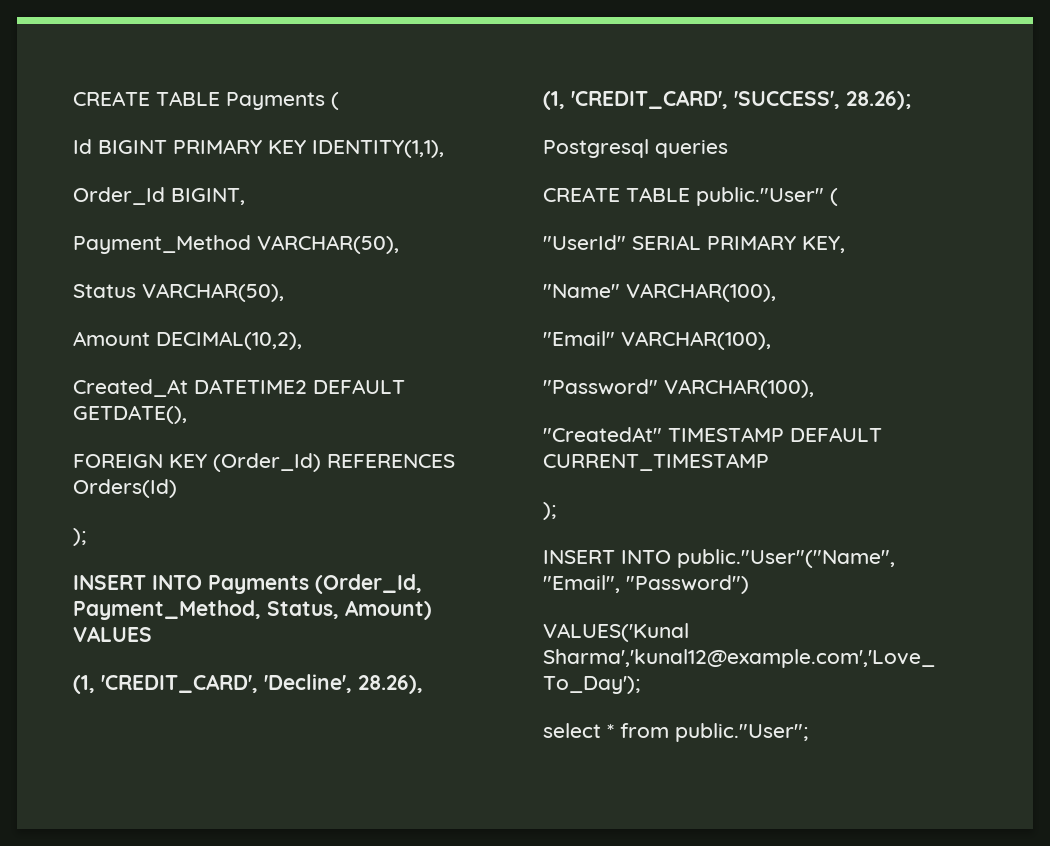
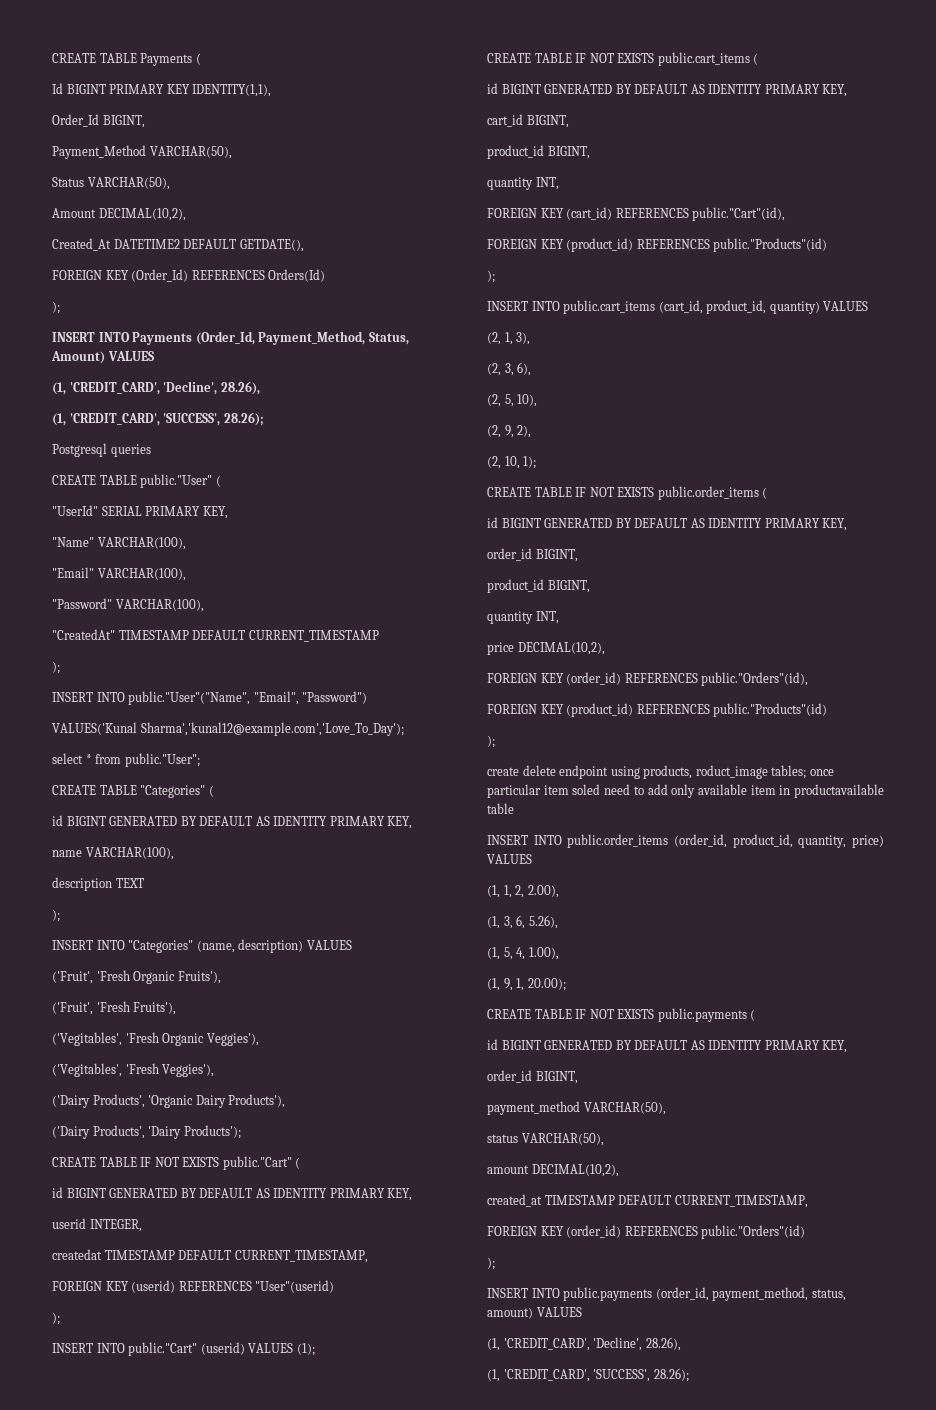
(808, 732) none -> [52,785,214,798] [52,815,413,829] [52,847,174,860] [52,877,144,891] [52,909,60,922] [52,939,352,953] [52,970,221,984] [52,1001,177,1015] [52,1032,259,1046] [52,1063,215,1077] [52,1094,286,1108] [52,1125,241,1139] [52,1156,301,1170] [52,1187,413,1201] [52,1218,142,1232] [52,1249,368,1263] [52,1280,335,1293] [52,1312,60,1325] [52,1342,315,1356] [487,52,759,66] [487,83,848,97] [487,114,569,128] [487,145,590,159] [487,177,559,190] [487,207,786,221] [487,238,828,252] [487,270,495,283] [487,300,869,314] [487,332,531,345] [487,362,532,376] [487,394,538,407] [487,425,532,438] [487,456,537,469] [487,486,768,500] [487,517,848,531] [487,548,578,562] [487,579,590,593] [487,611,559,624] [487,642,605,655] [487,672,809,686] [487,703,828,717] [487,735,495,748] [487,765,834,779] [487,784,884,798] [487,803,514,814] [487,834,884,848] [487,854,532,864] [487,885,559,898] [487,915,558,929] [487,947,559,960] [487,978,566,991] [487,1008,756,1022] [487,1039,848,1053] [487,1070,578,1084] [487,1101,666,1115] [487,1133,604,1146] [487,1164,619,1177] [487,1194,808,1208] [487,1225,806,1239] [487,1257,495,1270] [487,1287,846,1301] [487,1307,582,1319] [487,1337,681,1351] [487,1368,689,1382] // CREATE TABLE "Categories" ( // id BIGINT GENERATED BY DEFAULT AS IDENTITY PRIMARY KEY, // name VARCHAR(100), // description TEXT // ); // INSERT INTO "Categories" (name, description) VALUES // ('Fruit', 'Fresh Organic Fruits'), // ('Fruit', 'Fresh Fruits'), // ('Vegitables', 'Fresh Organic Veggies'), // ('Vegitables', 'Fresh Veggies'), // ('Dairy Products', 'Organic Dairy Products'), // ('Dairy Products', 'Dairy Products'); // CREATE TABLE IF NOT EXISTS public."Cart" ( // id BIGINT GENERATED BY DEFAULT AS IDENTITY PRIMARY KEY, // userid INTEGER, // createdat TIMESTAMP DEFAULT CURRENT_TIMESTAMP, // FOREIGN KEY (userid) REFERENCES "User"(userid) // ); // INSERT INTO public."Cart" (userid) VALUES (1); // CREATE TABLE IF NOT EXISTS public.cart_items ( // id BIGINT GENERATED BY DEFAULT AS IDENTITY PRIMARY KEY, // cart_id BIGINT, // product_id BIGINT, // quantity INT, // FOREIGN KEY (cart_id) REFERENCES public."Cart"(id), // FOREIGN KEY (product_id) REFERENCES public."Products"(id) // ); // INSERT INTO public.cart_items (cart_id, product_id, quantity) VALUES // (2, 1, 3), // (2, 3, 6), // (2, 5, 10), // (2, 9, 2), // (2, 10, 1); // CREATE TABLE IF NOT EXISTS public.order_items ( // id BIGINT GENERATED BY DEFAULT AS IDENTITY PRIMARY KEY, // order_id BIGINT, // product_id BIGINT, // quantity INT, // price DECIMAL(10,2), // FOREIGN KEY (order_id) REFERENCES public."Orders"(id), // FOREIGN KEY (product_id) REFERENCES public."Products"(id) // ); // create delete endpoint using products, roduct_image tables; once particular item soled need to add only available item in productavailable table // INSERT INTO public.order_items (order_id, product_id, quantity, price) VALUES // (1, 1, 2, 2.00), // (1, 3, 6, 5.26), // (1, 5, 4, 1.00), // (1, 9, 1, 20.00); // CREATE TABLE IF NOT EXISTS public.payments ( // id BIGINT GENERATED BY DEFAULT AS IDENTITY PRIMARY KEY, // order_id BIGINT, // payment_method VARCHAR(50), // status VARCHAR(50), // amount DECIMAL(10,2), // created_at TIMESTAMP DEFAULT CURRENT_TIMESTAMP, // FOREIGN KEY (order_id) REFERENCES public."Orders"(id) // ); // INSERT INTO public.payments (order_id, payment_method, status, amount) VALUES // (1, 'CREDIT_CARD', 'Decline', 28.26), // (1, 'CREDIT_CARD', 'SUCCESS', 28.26);

